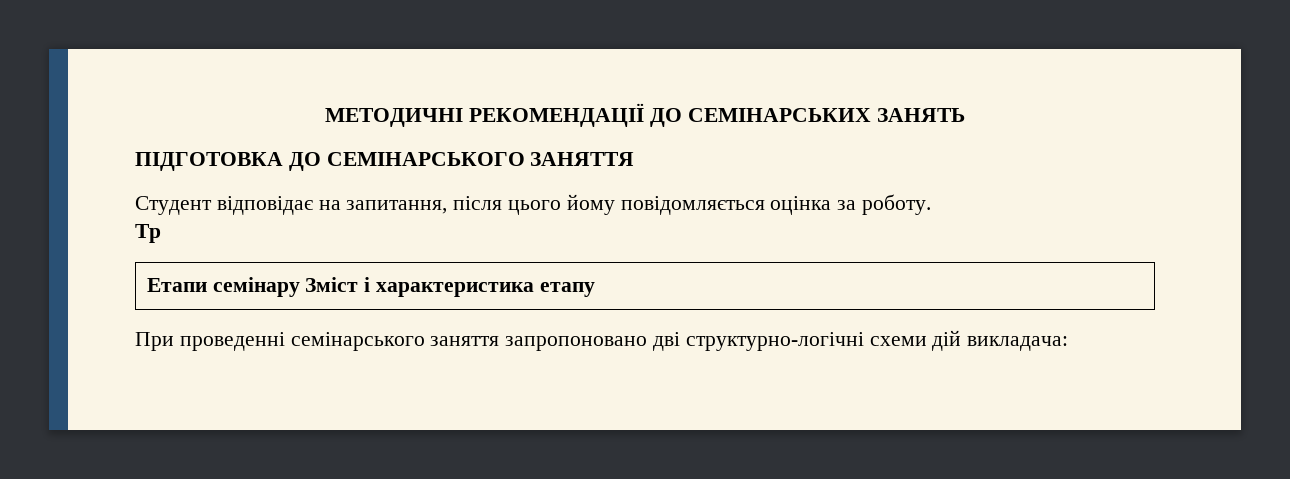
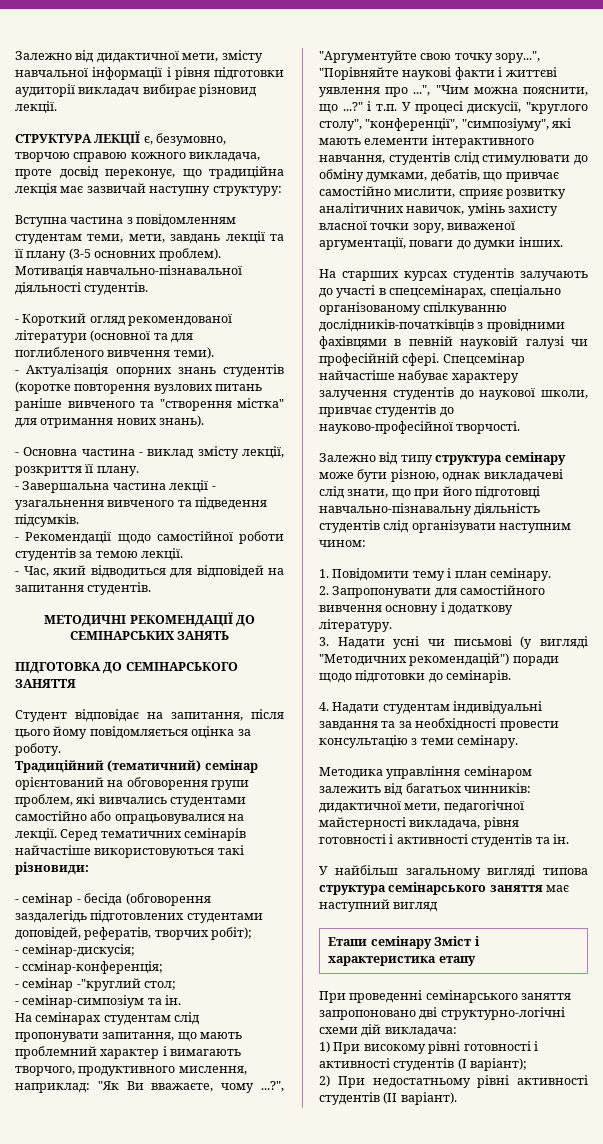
(325, 117) none -> [15,50,263,63] [15,67,284,80] [15,84,258,97] [15,101,57,114] [15,131,227,146] [15,152,261,162] [15,166,284,179] [15,183,282,196] [15,214,237,227] [15,231,284,244] [15,248,221,261] [15,265,243,278] [15,282,149,295] [15,313,233,326] [15,330,194,343] [15,347,214,359] [15,364,284,377] [15,381,263,394] [15,398,284,411] [15,415,205,428] [15,446,284,459] [15,464,139,476] [15,480,216,493] [15,497,268,510] [15,514,79,527] [15,531,284,544] [15,548,184,561] [15,565,284,578] [15,582,152,595] Залежно від дидактичної мети, змісту навчальної інформації і рівня підготовки аудиторії викладач вибирає різновид лекції. // СТРУКТУРА ЛЕКЦІЇ є, безумовно, творчою справою кожного викладача, проте досвід переконує, що традиційна лекція має зазвичай наступну структуру: // Вступна частина з повідомленням студентам теми, мети, завдань лекції та її плану (3-5 основних проблем). Мотивація навчально-пізнавальної діяльності студентів. // - Короткий огляд рекомендованої літератури (основної та для поглибленого вивчення теми). // - Актуалізація опорних знань студентів (коротке повторення вузлових питань раніше вивченого та "створення містка" для отримання нових знань). // - Основна частина - виклад змісту лекції, розкриття її плану. // - Завершальна частина лекції - узагальнення вивченого та підведення підсумків. // - Рекомендації щодо самостійної роботи студентів за темою лекції. // - Час, який відводиться для відповідей на запитання студентів. //
[135,224,161,243] Тр -> [15,760,258,773] [15,777,250,790] [15,794,247,807] [15,811,245,824] [15,828,247,841] [15,845,244,858] [15,862,89,875] [15,893,211,906] [15,910,263,923] [15,927,253,940] [15,944,136,957] [15,961,164,974] [15,978,177,991] [15,995,182,1008] [15,1012,201,1025] [15,1032,243,1042] [15,1046,242,1059] [15,1066,247,1076] [15,1081,284,1093] [319,50,541,63] [319,67,557,80] [319,85,588,97] [319,101,588,114] [319,118,572,131] [319,135,534,148] [319,152,588,165] [319,169,559,182] [319,186,567,199] [319,203,559,216] [319,221,516,233] [319,237,563,250] [319,268,588,281] [319,285,561,298] [319,302,508,315] [319,319,565,332] [319,336,588,349] [319,353,525,366] [319,370,519,383] [319,387,588,400] [319,404,454,417] [319,421,521,434] [319,452,566,465] [319,469,563,482] [319,486,540,499] [319,503,541,516] [319,520,572,533] [319,540,366,547] [319,568,551,581] [319,585,546,598] [319,602,514,615] [319,619,392,632] [319,636,588,649] [319,653,559,666] [319,670,512,683] [319,701,543,714] [319,718,559,731] [319,735,519,748] [319,766,532,779] [319,783,532,796] [319,800,524,813] [319,817,519,830] [319,834,569,847] [319,865,588,878] [319,882,570,895] [319,899,439,912] Традиційний (тематичний) семінар орієнтований на обговорення групи проблем, які вивчались студентами самостійно або опрацьовувалися на лекції. Серед тематичних семінарів найчастіше використовуються такі різновиди: // - семінар - бесіда (обговорення заздалегідь підготовлених студентами доповідей, рефератів, творчих робіт); // - семінар-дискусія; // - ссмінар-конференція; // - семінар -"круглий стол; // - семінар-симпозіум та ін. // На семінарах студентам слід пропонувати запитання, що мають проблемний характер і вимагають творчого, продуктивного мислення, наприклад: "Як Ви вважаєте, чому ...?", "Аргументуйте свою точку зору...", "Порівняйте наукові факти і життєві уявлення про ...", "Чим можна пояснити, що ...?" і т.п. У процесі дискусії, "круглого столу", "конференції", "симпозіуму", які мають елементи інтерактивного навчання, студентів слід стимулювати до обміну думками, дебатів, що привчає самостійно мислити, сприяє розвитку аналітичних навичок, умінь захисту власної точки зору, виваженої аргументації, поваги до думки інших. // На старших курсах студентів залучають до участі в спецсемінарах, спеціально організованому спілкуванню дослідників-початківців з провідними фахівцями в певній науковій галузі чи професійній сфері. Спецсемінар найчастіше набуває характеру залучення студентів до наукової школи, привчає студентів до науково-професійної творчості. // Залежно від типу структура семінару може бути різною, однак викладачеві слід знати, що при його підготовці навчально-пізнавальну діяльність студентів слід організувати наступним чином: // 1. Повідомити тему і план семінару. // 2. Запропонувати для самостійного вивчення основну і додаткову літературу. // 3. Надати усні чи письмові (у вигляді "Методичних рекомендацій") поради щодо підготовки до семінарів. // 4. Надати студентам індивідуальні завдання та за необхідності провести консультацію з теми семінару. // Методика управління семінаром залежить від багатьох чинників: дидактичної мети, педагогічної майстерності викладача, рівня готовності і активності студентів та ін. // У найбільш загальному вигляді типова структура семінарського заняття має наступний вигляд
(1069, 343) none -> [319,1041,538,1054] [319,1058,528,1071] [319,1075,588,1088] [319,1092,457,1105] // 1) При високому рівні готовності і активності студентів (І варіант); // 2) При недостатньому рівні активності студентів (II варіант).

